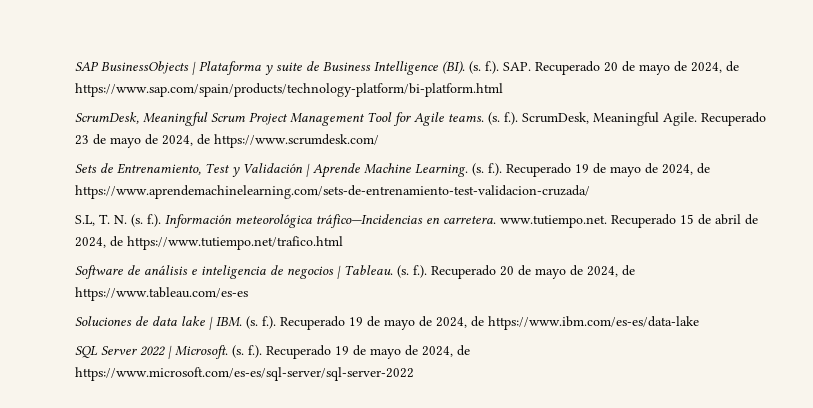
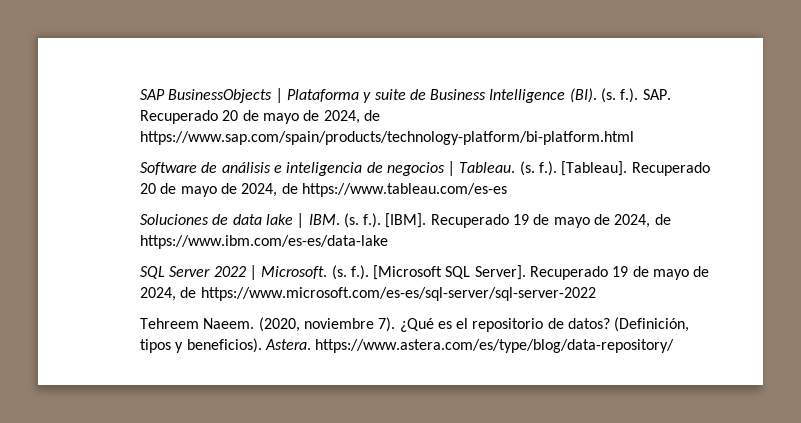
[75,112,767,126] [75,134,380,148] [75,163,711,178] [75,185,591,199] [75,214,759,228] [75,236,344,250] // ScrumDesk, Meaningful Scrum Project Management Tool for Agile teams. (s. f.). ScrumDesk, Meaningful Agile. Recuperado 23 de mayo de 2024, de https://www.scrumdesk.com/ // Sets de Entrenamiento, Test y Validación | Aprende Machine Learning. (s. f.). Recuperado 19 de mayo de 2024, de https://www.aprendemachinelearning.com/sets-de-entrenamiento-test-validacion-cruzada/ // S.L, T. N. (s. f.). Información meteorológica tráfico—Incidencias en carretera. www.tutiempo.net. Recuperado 15 de abril de 2024, de https://www.tutiempo.net/trafico.html -> (634, 138) none
(428, 271) none -> [561,161,628,176] [Tableau].
(277, 322) none -> [385,213,427,228] [IBM].
(263, 351) none -> [373,265,526,280] [Microsoft SQL Server].
(415, 374) none -> [139,317,690,332] [139,338,675,353] // Tehreem Naeem. (2020, noviembre 7). ¿Qué es el repositorio de datos? (Definición, tipos y beneficios). Astera. https://www.astera.com/es/type/blog/data-repository/

